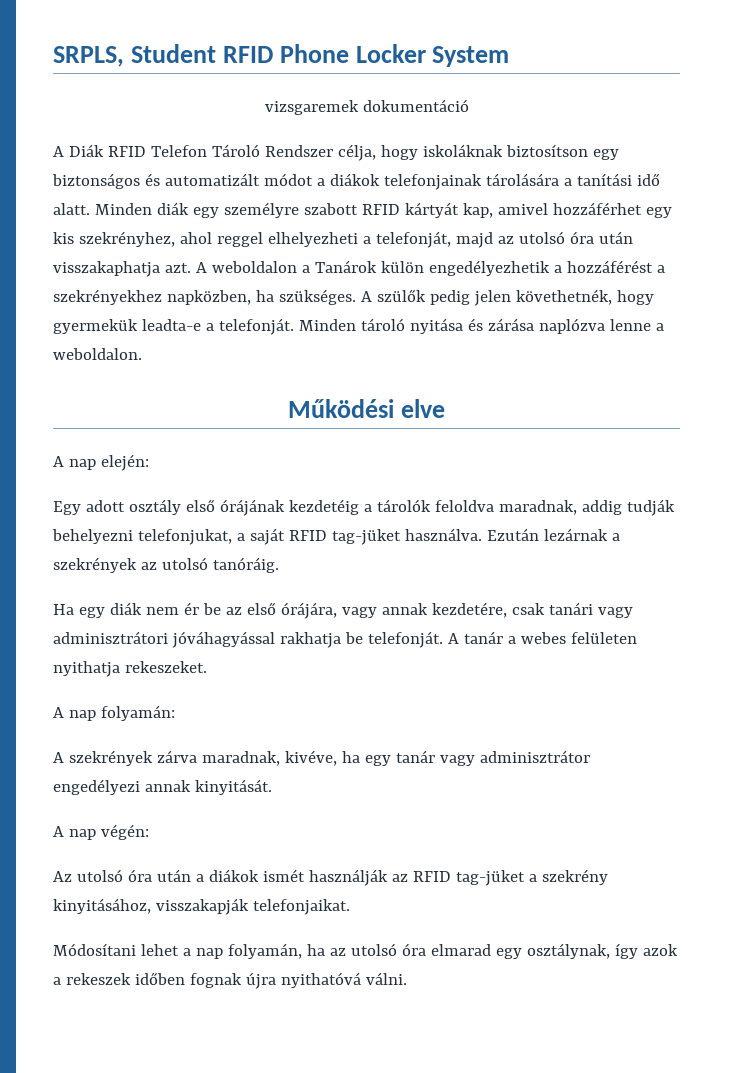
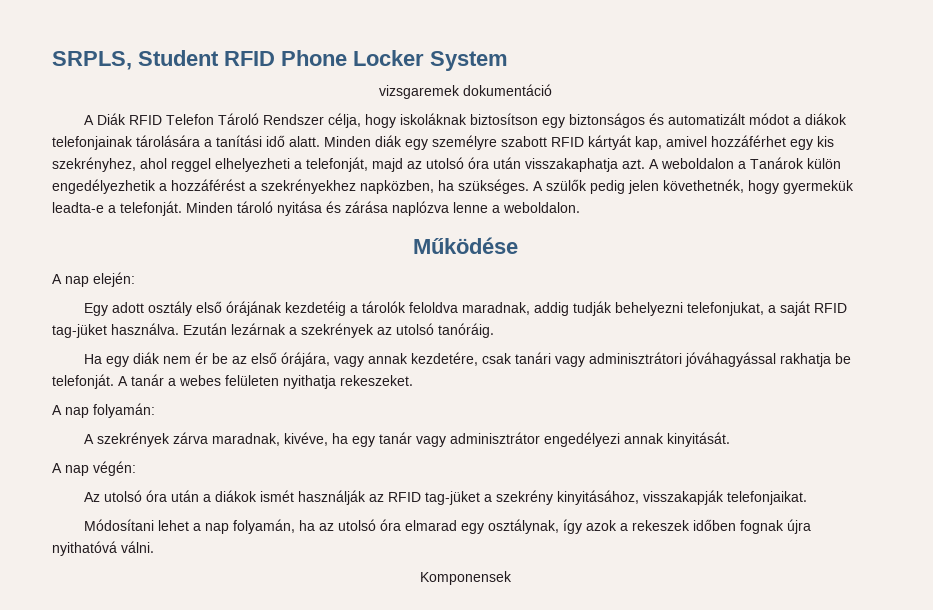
[288,399,445,418] Működési elve -> [412,237,518,254] Működése
(407, 978) none -> [419,571,512,585] // Komponensek

